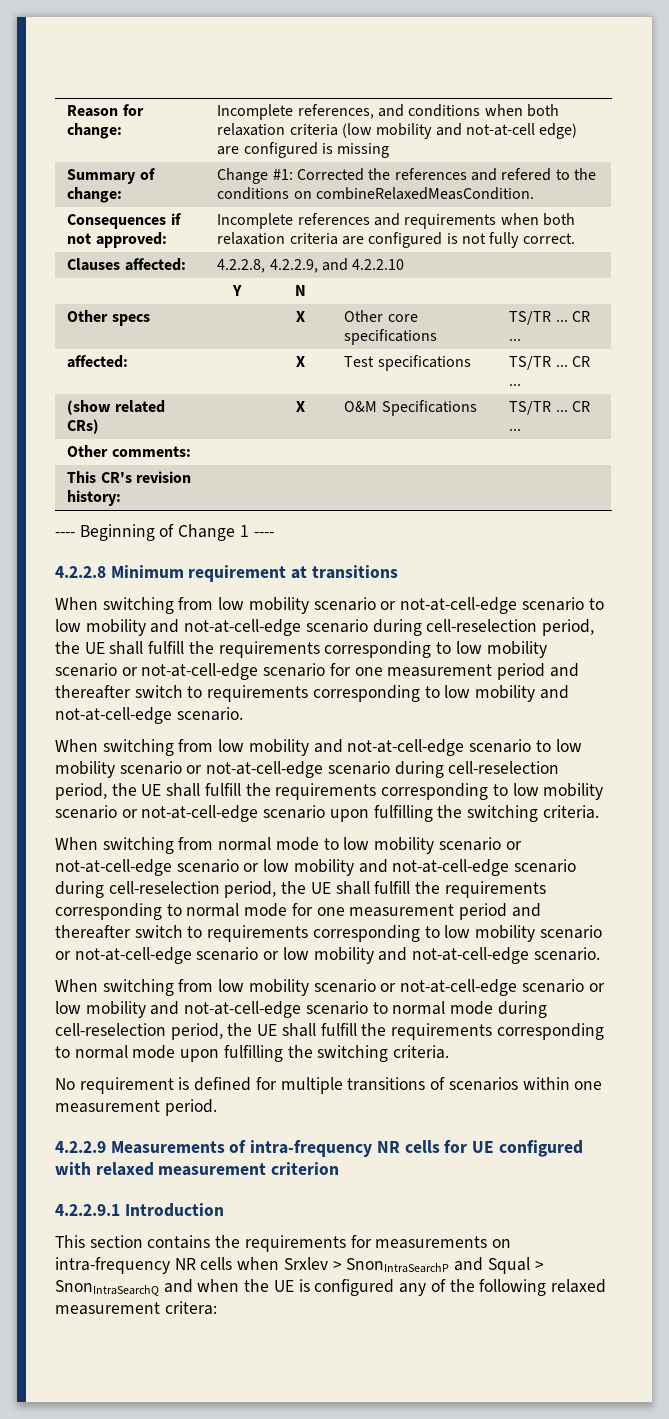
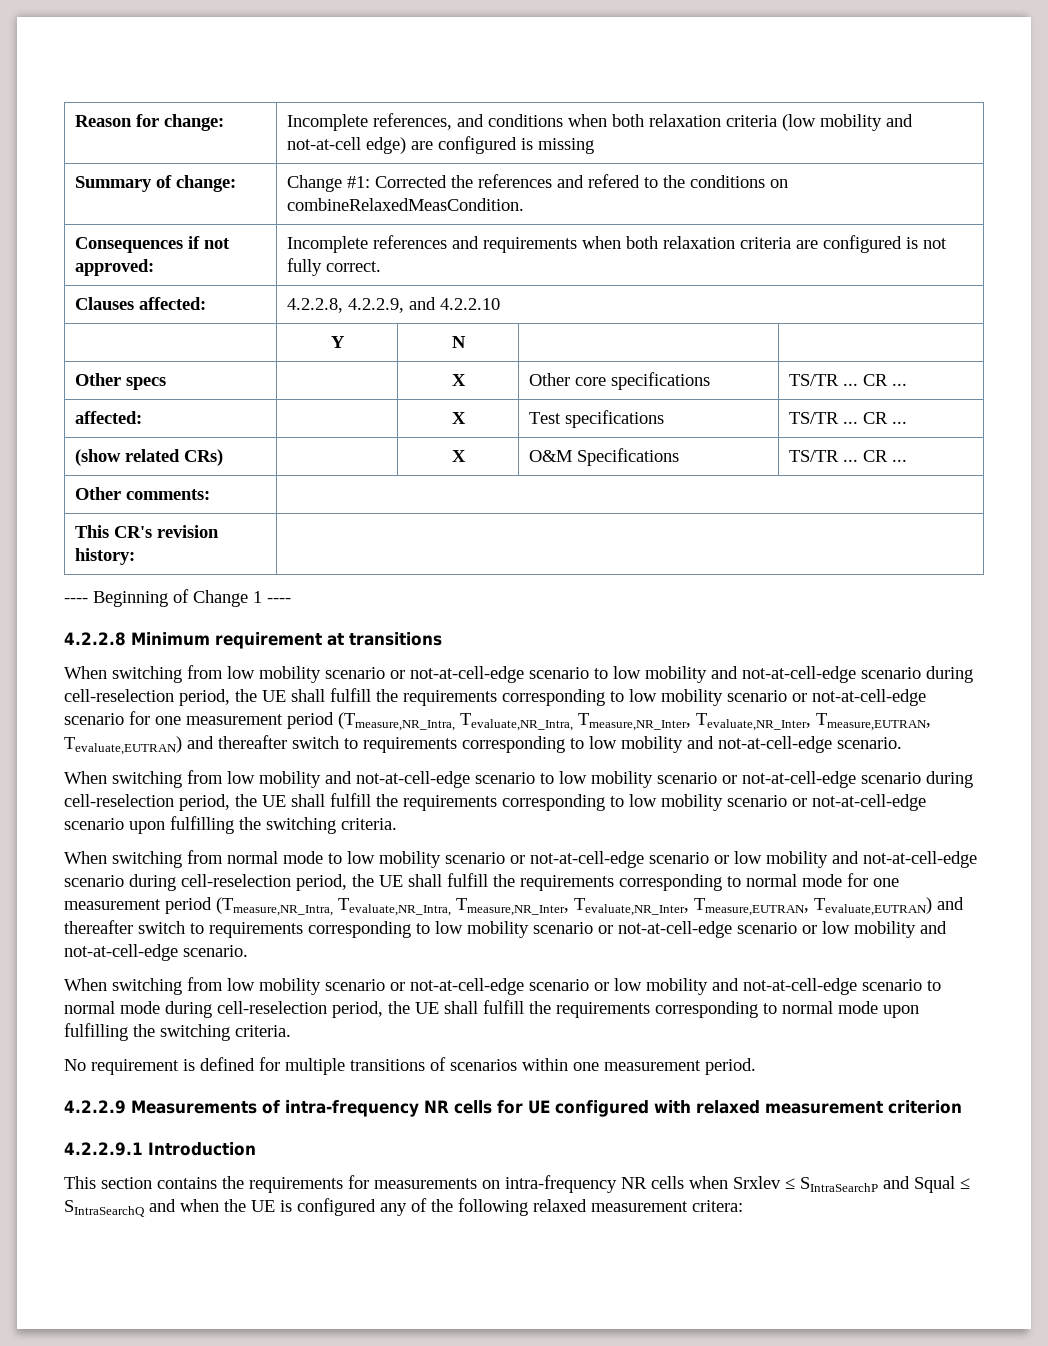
(546, 671) none -> [338,712,931,731] [64,736,182,755] (Tmeasure,NR_Intra, Tevaluate,NR_Intra, Tmeasure,NR_Inter, Tevaluate,NR_Inter, Tmeasure,EUTRAN, Tevaluate,EUTRAN)
(508, 911) none -> [216,897,932,916] (Tmeasure,NR_Intra, Tevaluate,NR_Intra, Tmeasure,NR_Inter, Tevaluate,NR_Inter, Tmeasure,EUTRAN, Tevaluate,EUTRAN)
[332,1257,544,1274] [55,1280,159,1296] > SnonIntraSearchP and Squal > SnonIntraSearchQ -> [785,1176,970,1193] [64,1200,145,1217] ≤ SIntraSearchP and Squal ≤ SIntraSearchQ

